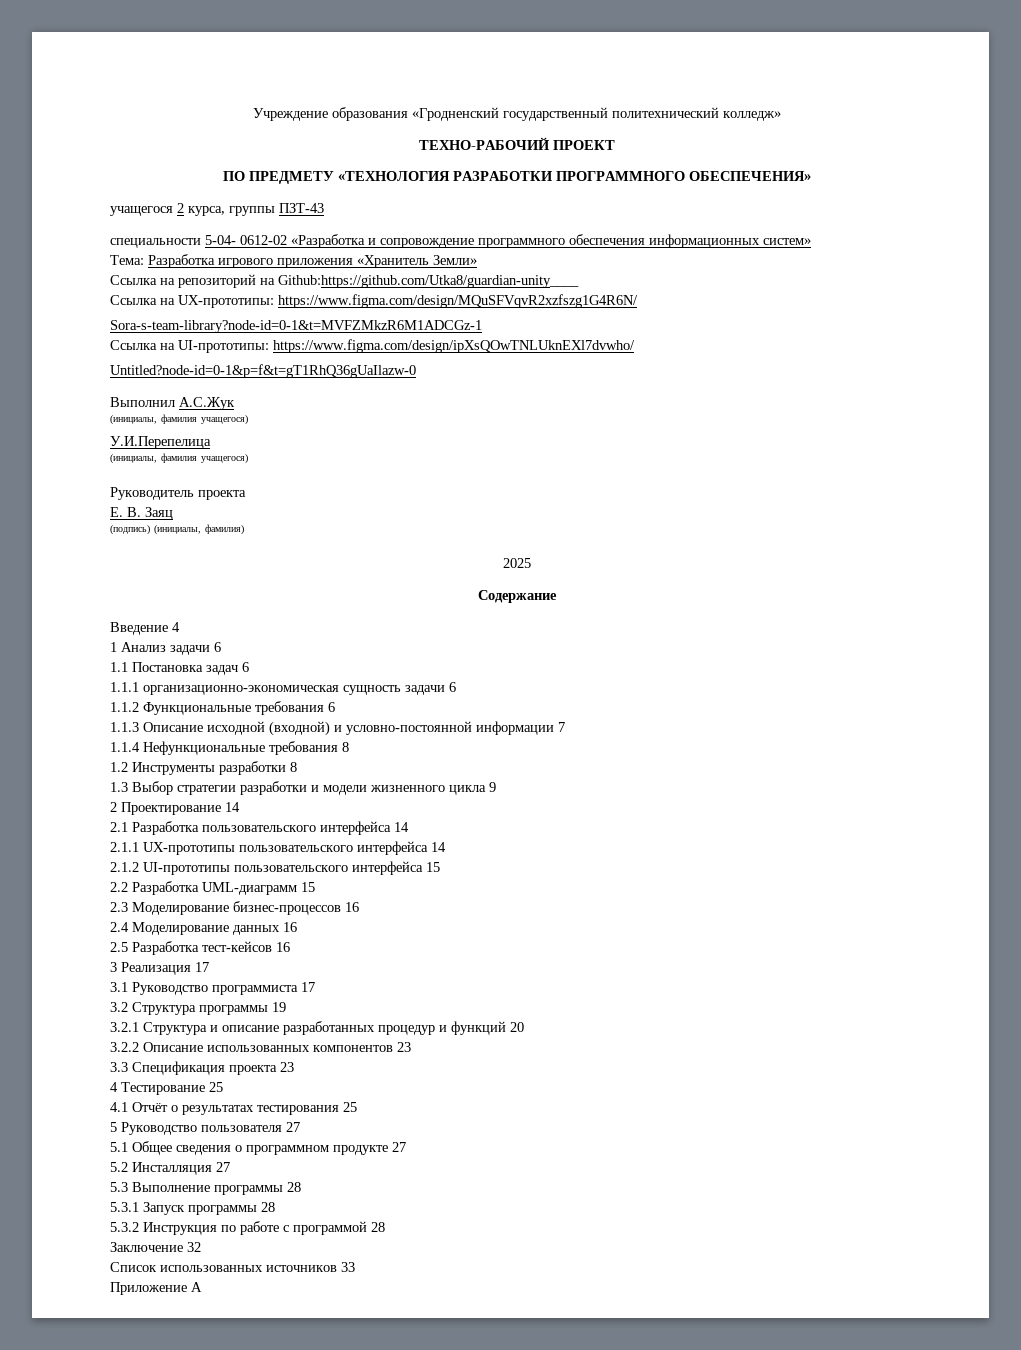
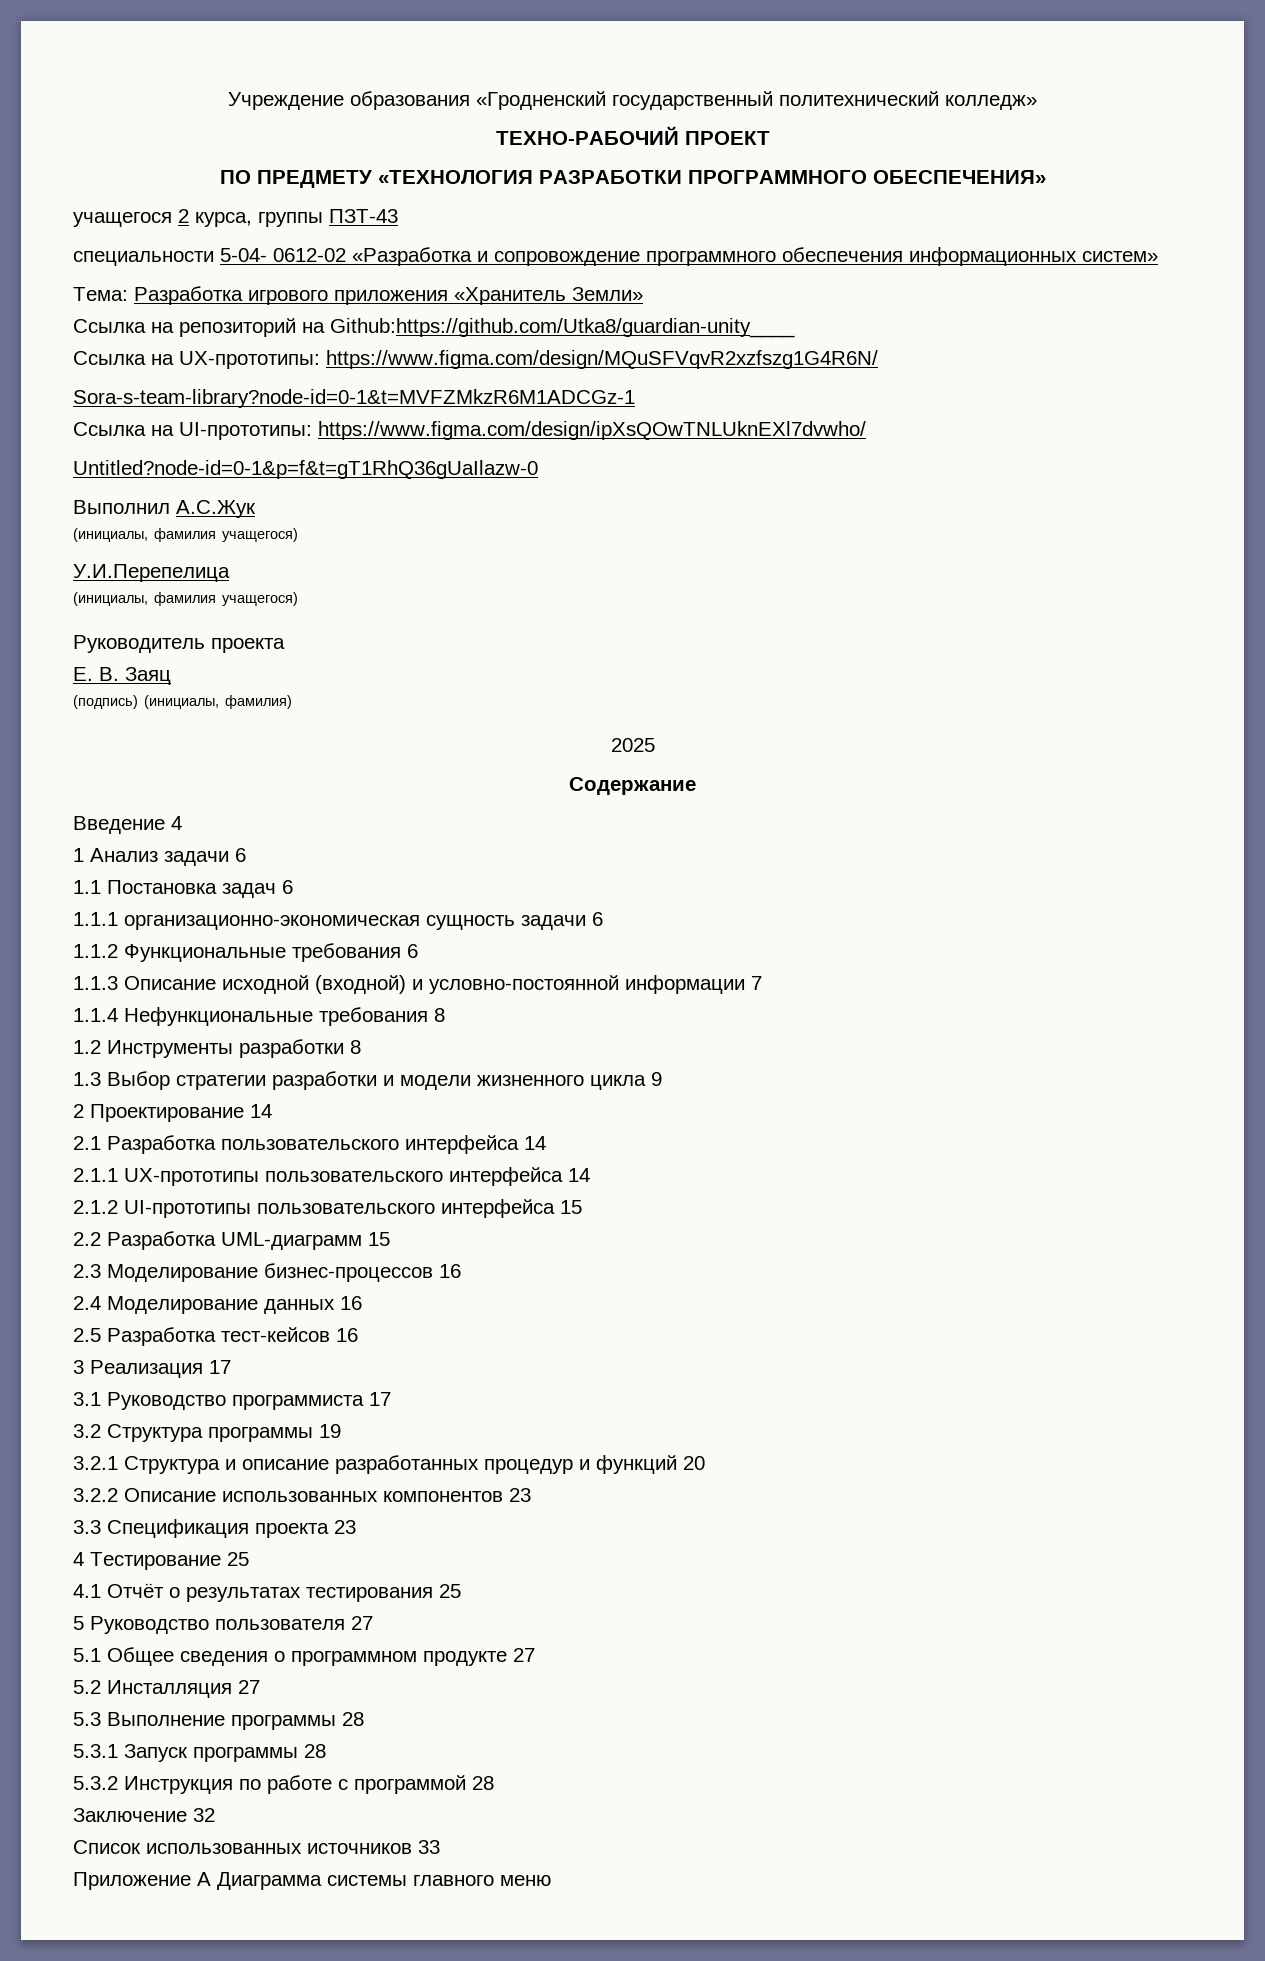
(202, 1287) none -> [217,1872,551,1890] Диаграмма системы главного меню

